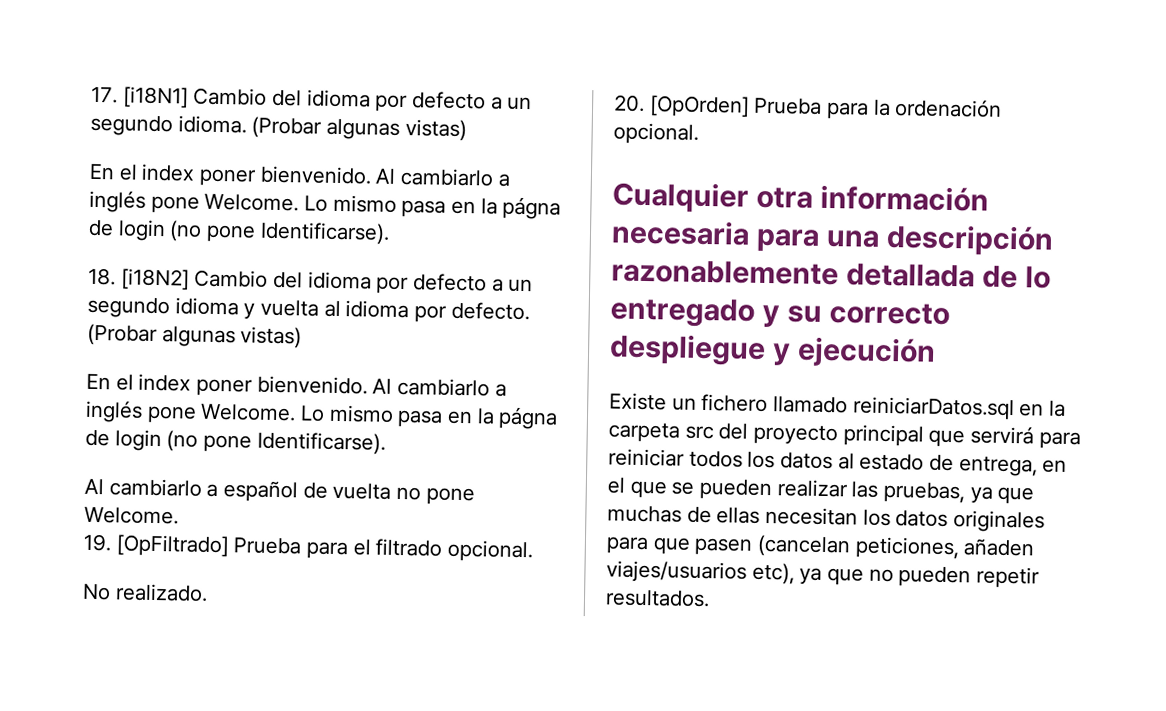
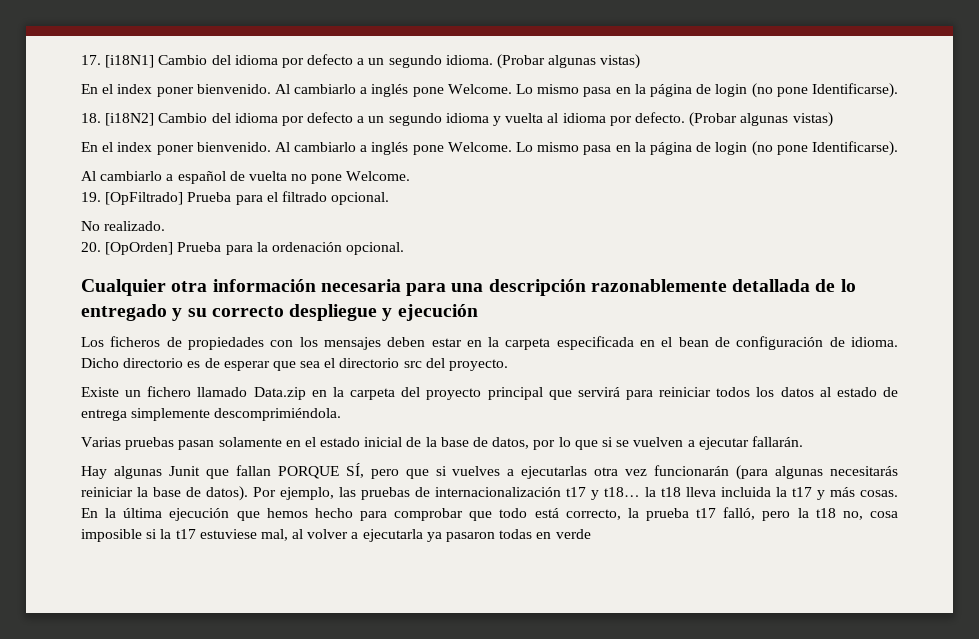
[502,196,562,220] págna -> [649,84,692,97] página
[498,406,559,430] págna -> [649,142,692,155] página
(936, 352) none -> [81,336,898,350] [81,358,509,371] // Los ficheros de propiedades con los mensajes deben estar en la carpeta especificada en el bean de configuración de idioma. Dicho directorio es de esperar que sea el directorio src del proyecto.
[852,396,1067,421] [608,422,714,443] reiniciarDatos.sql en la carpeta src -> [253,387,396,400] Data.zip en la carpeta
[958,456,1068,477] [607,477,1035,505] [607,505,1046,533] [606,534,1036,560] [606,560,1041,589] [605,589,710,608] entrega, en el que se pueden realizar las pruebas, ya que muchas de ellas necesitan los datos originales para que pasen (cancelan peticiones, añaden viajes/usuarios etc), ya que no pueden repetir resultados. -> [81,408,342,421] [81,436,803,450] [81,463,899,480] [81,486,898,501] [81,507,898,521] [81,529,591,542] entrega simplemente descomprimiéndola. // Varias pruebas pasan solamente en el estado inicial de la base de datos, por lo que si se vuelven a ejecutar fallarán. // Hay algunas Junit que fallan PORQUE SÍ, pero que si vuelves a ejecutarlas otra vez funcionarán (para algunas necesitarás reiniciar la base de datos). Por ejemplo, las pruebas de internacionalización t17 y t18… la t18 lleva incluida la t17 y más cosas. En la última ejecución que hemos hecho para comprobar que todo está correcto, la prueba t17 falló, pero la t18 no, cosa imposible si la t17 estuviese mal, al volver a ejecutarla ya pasaron todas en verde

